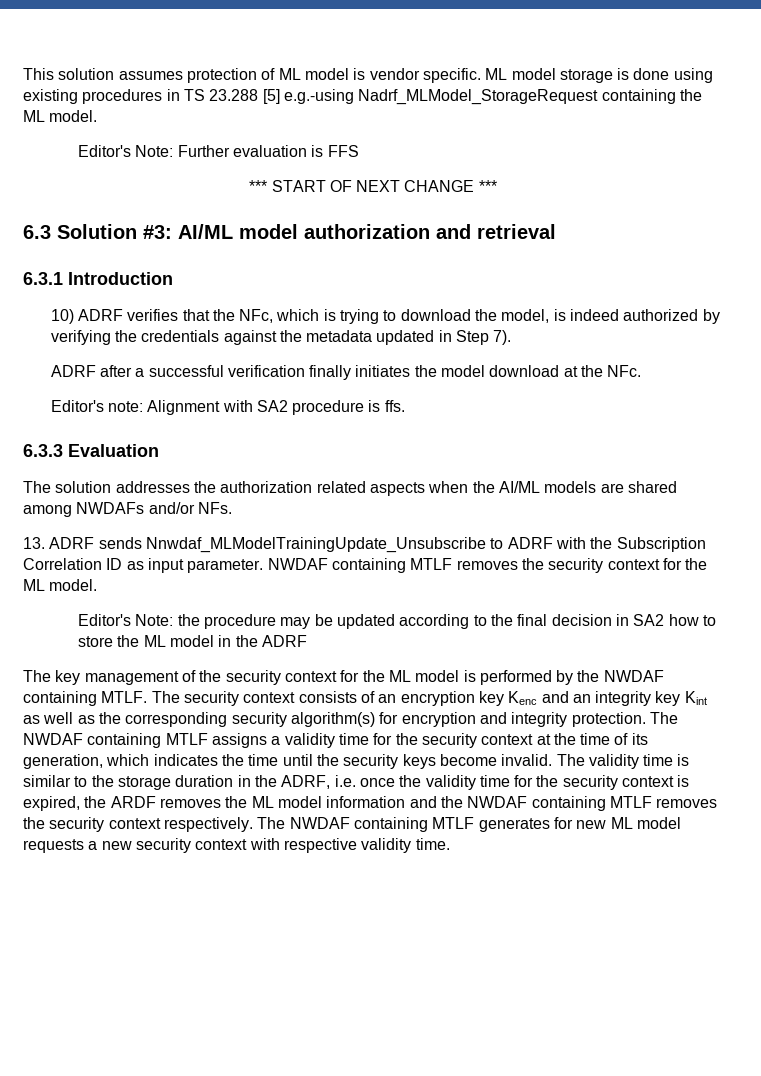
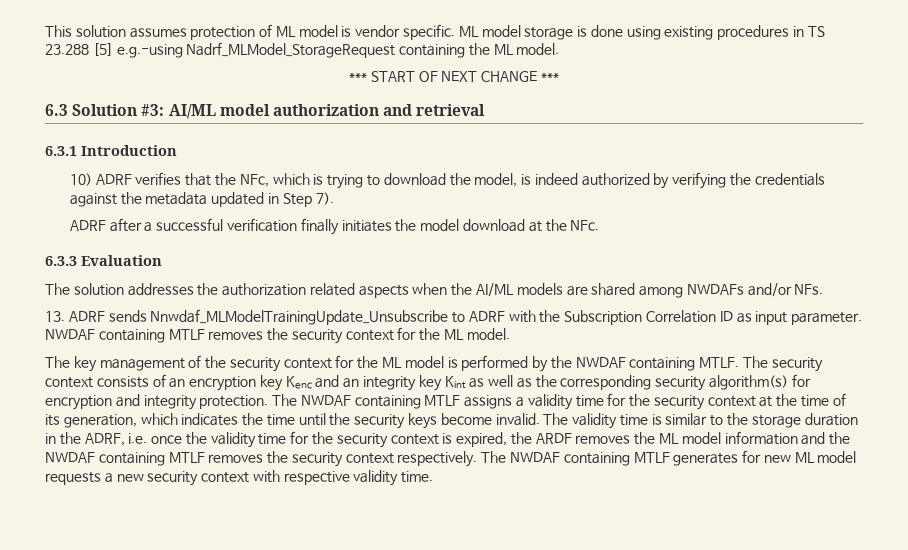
[78,145,359,157] // Editor's Note: Further evaluation is FFS -> (560, 49) none
[50,400,405,415] // Editor's note: Alignment with SA2 procedure is ffs. -> (600, 225) none
[78,614,716,629] [78,635,308,647] // Editor's Note: the procedure may be updated according to the final decision in SA2 how to store the ML model in the ADRF -> (510, 334) none

